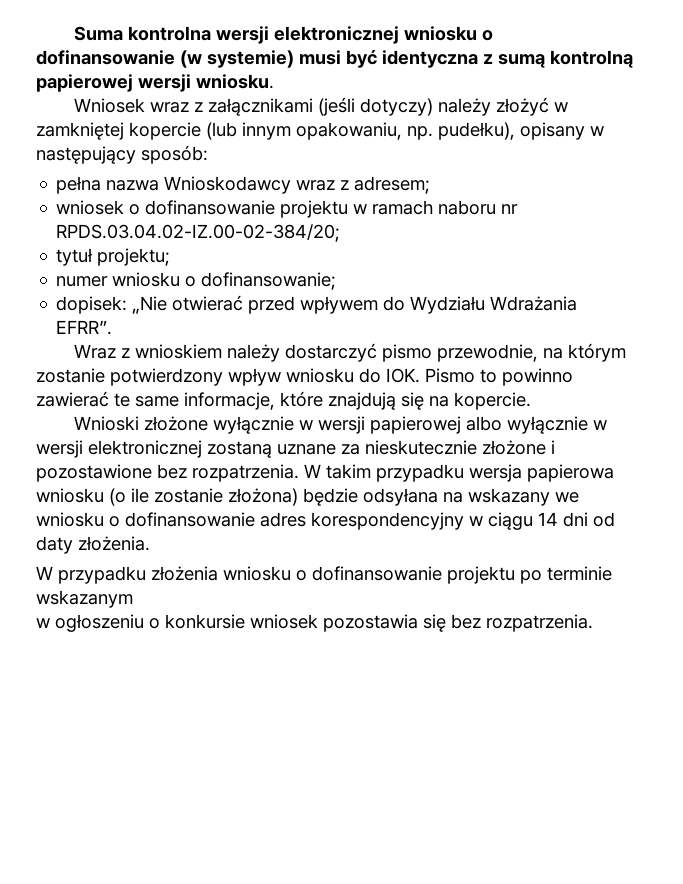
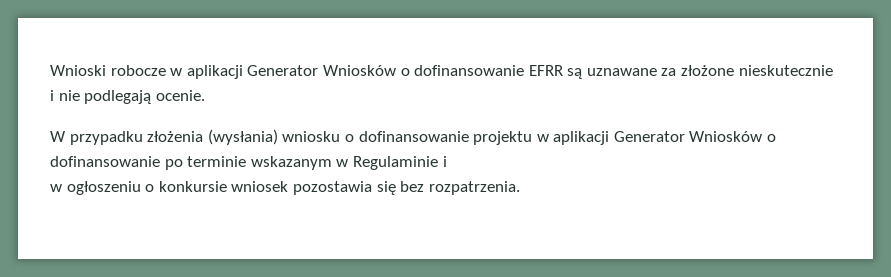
[74,26,494,44] [36,50,633,68] [36,74,274,92] [74,97,569,116] [36,122,604,140] [36,145,208,164] [56,176,431,194] [56,200,519,218] [56,224,341,242] [56,248,171,266] [56,272,337,290] [56,295,578,314] [56,320,113,335] [74,343,627,362] [36,368,573,386] [36,391,531,410] [74,416,608,434] [36,440,555,458] [36,464,614,482] [36,488,579,506] [36,512,615,530] [36,536,150,554] [36,566,515,584] Suma kontrolna wersji elektronicznej wniosku o dofinansowanie (w systemie) musi być identyczna z sumą kontrolną papierowej wersji wniosku. // Wniosek wraz z załącznikami (jeśli dotyczy) należy złożyć w zamkniętej kopercie (lub innym opakowaniu, np. pudełku), opisany w następujący sposób: // pełna nazwa Wnioskodawcy wraz z adresem; // wniosek o dofinansowanie projektu w ramach naboru nr RPDS.03.04.02-IZ.00-02-384/20; // tytuł projektu; // numer wniosku o dofinansowanie; // dopisek: „Nie otwierać przed wpływem do Wydziału Wdrażania EFRR”. // Wraz z wnioskiem należy dostarczyć pismo przewodnie, na którym zostanie potwierdzony wpływ wniosku do IOK. Pismo to powinno zawierać te same informacje, które znajdują się na kopercie. // Wnioski złożone wyłącznie w wersji papierowej albo wyłącznie w wersji elektronicznej zostaną uznane za nieskutecznie złożone i pozostawione bez rozpatrzenia. W takim przypadku wersja papierowa wniosku (o ile zostanie złożona) będzie odsyłana na wskazany we wniosku o dofinansowanie adres korespondencyjny w ciągu 14 dni od daty złożenia. // W przypadku złożenia wniosku o dofinansowanie projektu -> [50,65,833,79] [50,90,205,104] [50,129,777,145] [50,156,160,167] Wnioski robocze w aplikacji Generator Wniosków o dofinansowanie EFRR są uznawane za złożone nieskutecznie i nie podlegają ocenie. // W przypadku złożenia (wysłania) wniosku o dofinansowanie projektu w aplikacji Generator Wniosków o dofinansowanie
(133, 599) none -> [336,156,447,170] w Regulaminie i

